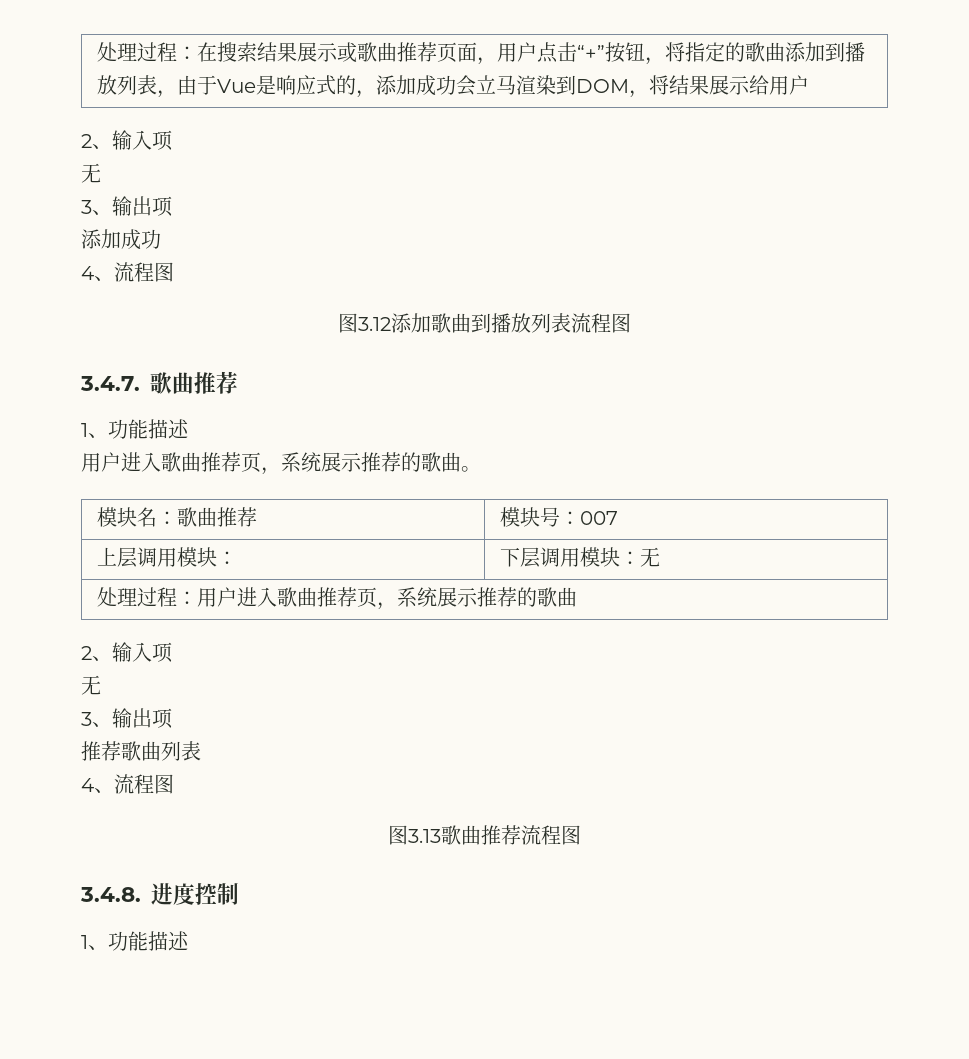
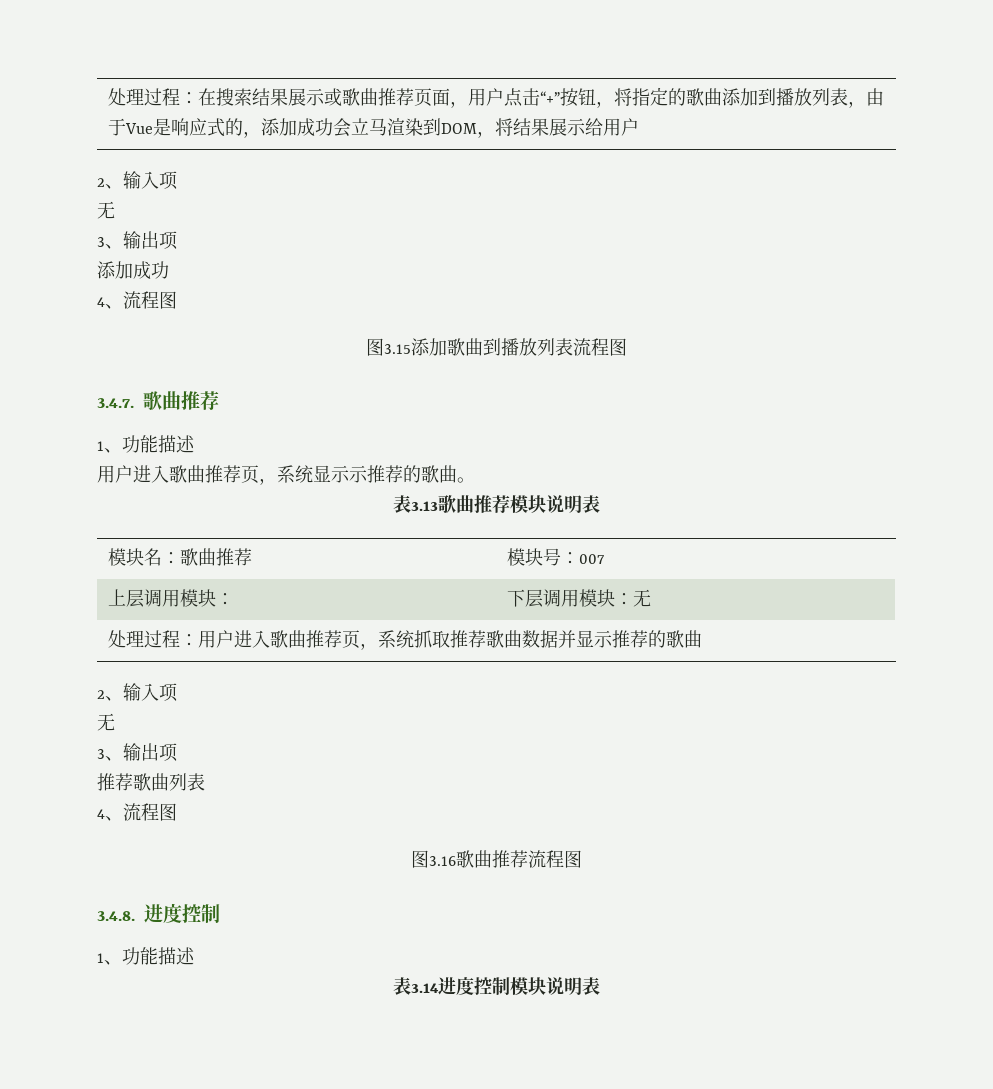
[358,317,391,331] 3.12 -> [384,344,411,354] 3.15
[321,452,341,472] 展 -> [313,465,350,483] 显示
(481, 469) none -> [393,495,600,513] // 表3.13歌曲推荐模块说明表
[436,587,457,607] 展 -> [413,630,594,648] 抓取推荐歌曲数据并显
[408,829,441,843] 3.13 -> [429,856,456,866] 3.16
(189, 941) none -> [393,977,600,995] // 表3.14进度控制模块说明表

